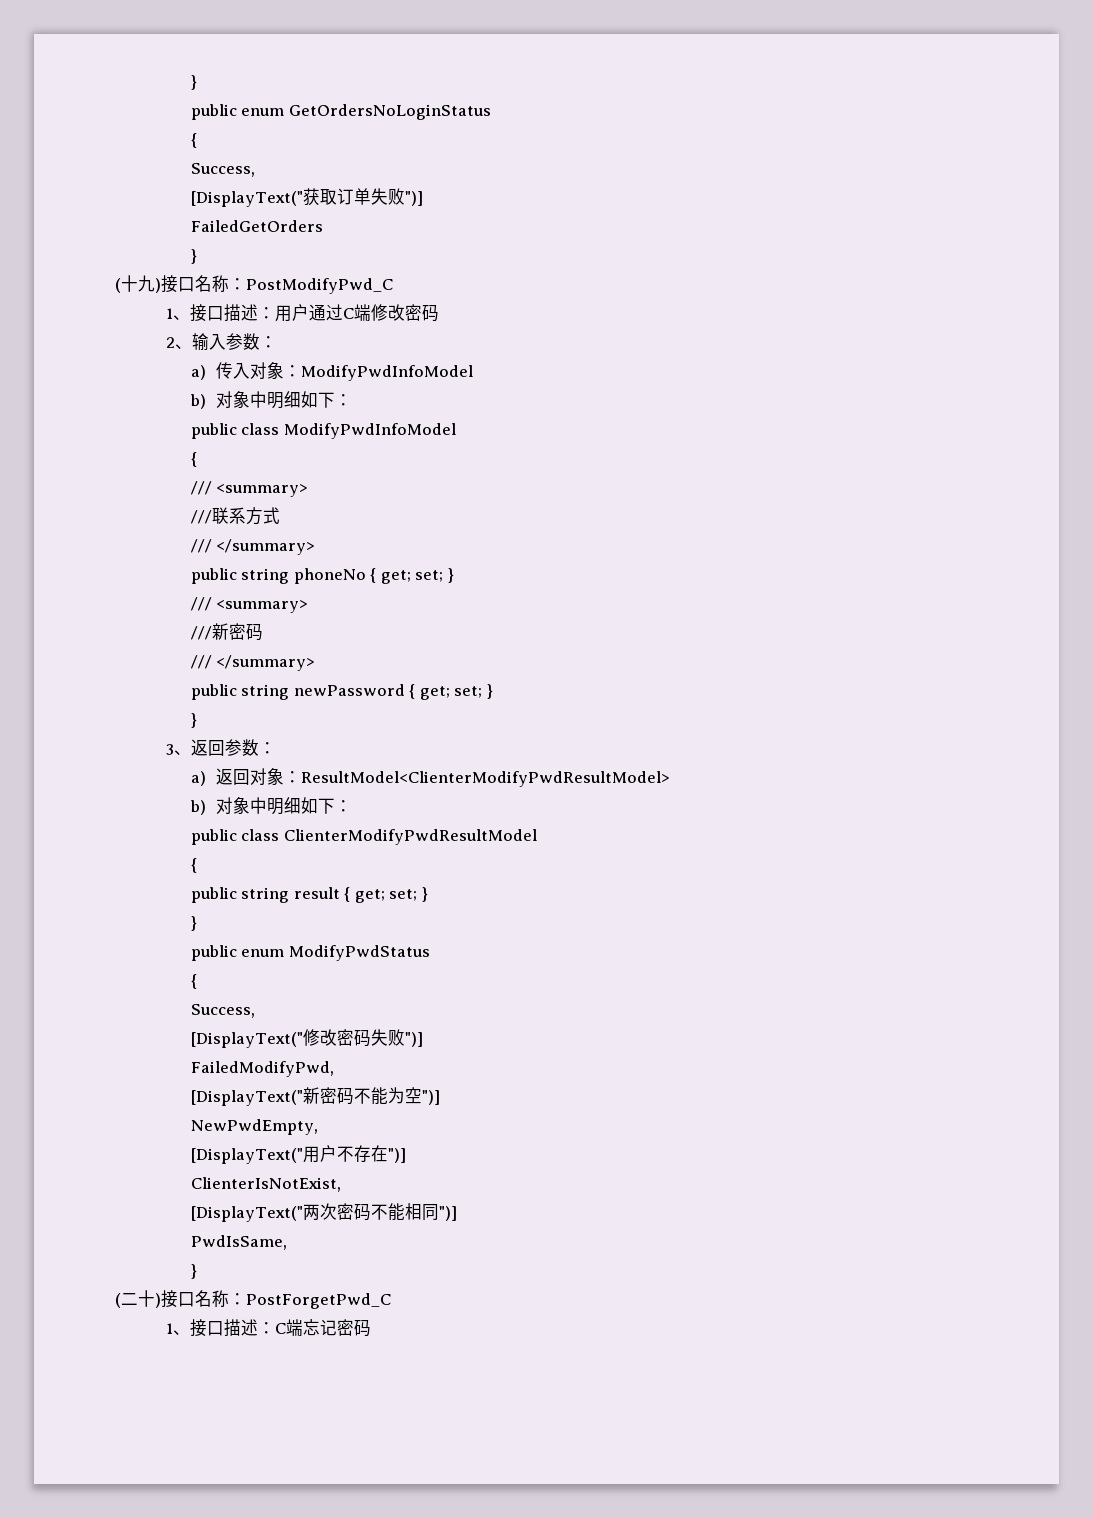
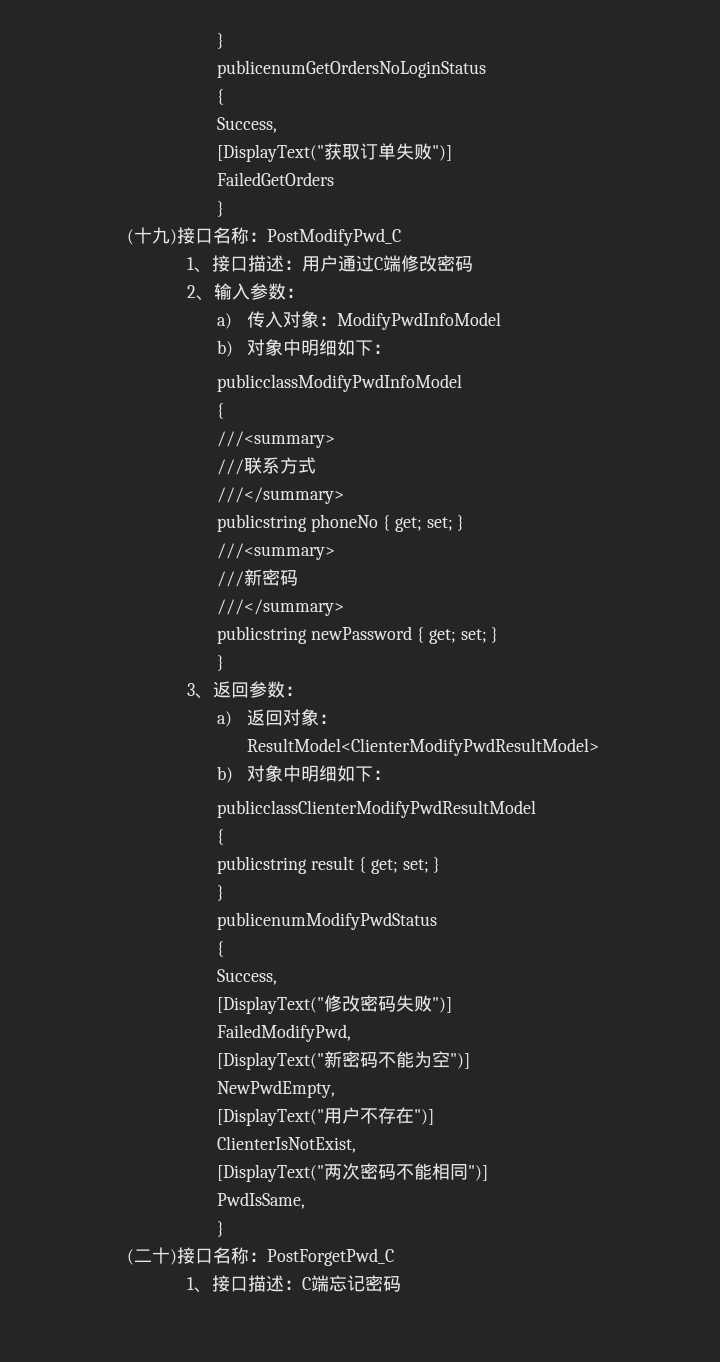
[190,75,197,90] [190,104,491,120] } // public enum GetOrdersNoLoginStatus -> [217,33,225,49] [217,60,487,78] } // publicenumGetOrdersNoLoginStatus
[190,423,456,439] [190,452,197,467] [190,481,309,497] public class ModifyPwdInfoModel // { // /// <summary> -> [217,374,463,392] [217,403,225,419] [217,431,336,448] publicclassModifyPwdInfoModel // { // ///<summary>
[190,539,316,555] [190,568,290,584] /// </summary> // public string -> [217,487,345,504] [217,514,308,532] ///</summary> // publicstring
[190,597,309,613] /// <summary> -> [217,543,336,560] ///<summary>
[190,655,316,671] [190,684,290,700] /// </summary> // public string -> [217,599,345,616] [217,626,308,644] ///</summary> // publicstring
[190,829,537,845] [190,858,197,873] [190,887,290,903] public class ClienterModifyPwdResultModel // { // public string -> [217,800,537,818] [217,829,225,845] [217,856,308,874] publicclassClienterModifyPwdResultModel // { // publicstring
[190,945,430,961] public enum ModifyPwdStatus -> [217,912,438,930] publicenumModifyPwdStatus

